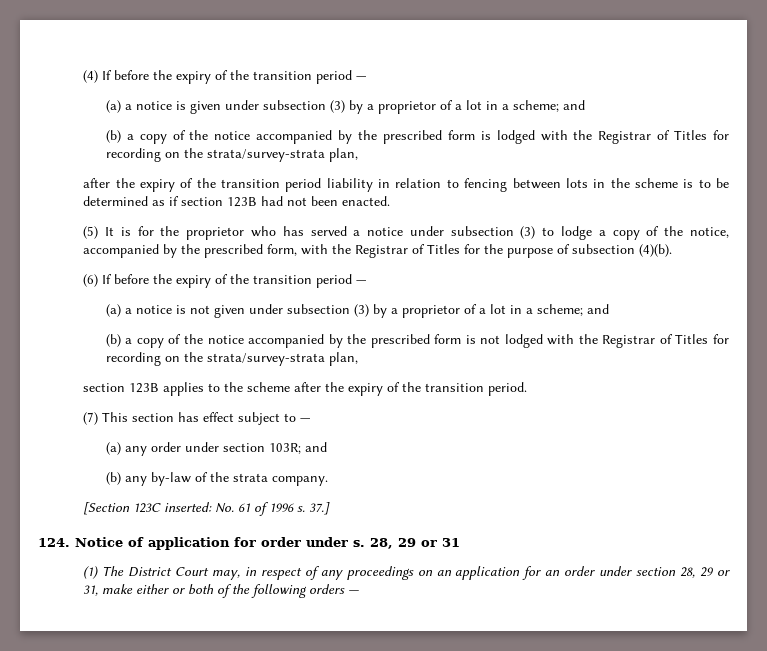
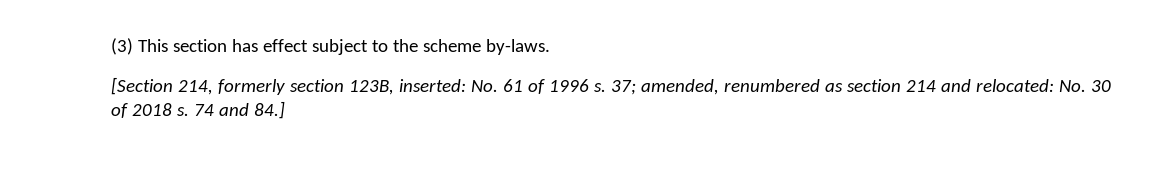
[83,70,367,84] [105,100,585,114] [105,130,729,144] [105,148,358,162] [83,178,729,192] [83,196,391,207] [83,226,729,240] [83,244,673,258] [83,274,367,288] [105,304,609,318] [105,334,729,348] [105,352,358,366] [83,382,528,396] [83,412,99,425] (4) If before the expiry of the transition period — // (a) a notice is given under subsection (3) by a proprietor of a lot in a scheme; and // (b) a copy of the notice accompanied by the prescribed form is lodged with the Registrar of Titles for recording on the strata/survey-strata plan, // after the expiry of the transition period liability in relation to fencing between lots in the scheme is to be determined as if section 123B had not been enacted. // (5) It is for the proprietor who has served a notice under subsection (3) to lodge a copy of the notice, accompanied by the prescribed form, with the Registrar of Titles for the purpose of subsection (4)(b). // (6) If before the expiry of the transition period — // (a) a notice is not given under subsection (3) by a proprietor of a lot in a scheme; and // (b) a copy of the notice accompanied by the prescribed form is not lodged with the Registrar of Titles for recording on the strata/survey-strata plan, // section 123B applies to the scheme after the expiry of the transition period. // (7) -> [111,38,134,55] (3)
[300,418,311,422] [105,442,327,456] [105,472,328,486] [83,502,162,515] — // (a) any order under section 103R; and // (b) any by-law of the strata company. // [Section 123C -> [393,39,551,55] [111,77,395,95] the scheme by-laws. // [Section 214, formerly section 123B,
[309,502,331,515] [38,537,460,550] [83,566,730,580] [83,584,360,598] 37.] // 124. Notice of application for order under s. 28, 29 or 31 // (1) The District Court may, in respect of any proceedings on an application for an order under section 28, 29 or 31, make either or both of the following orders — -> [611,79,1112,95] [111,101,286,119] 37; amended, renumbered as section 214 and relocated: No. 30 of 2018 s. 74 and 84.]

